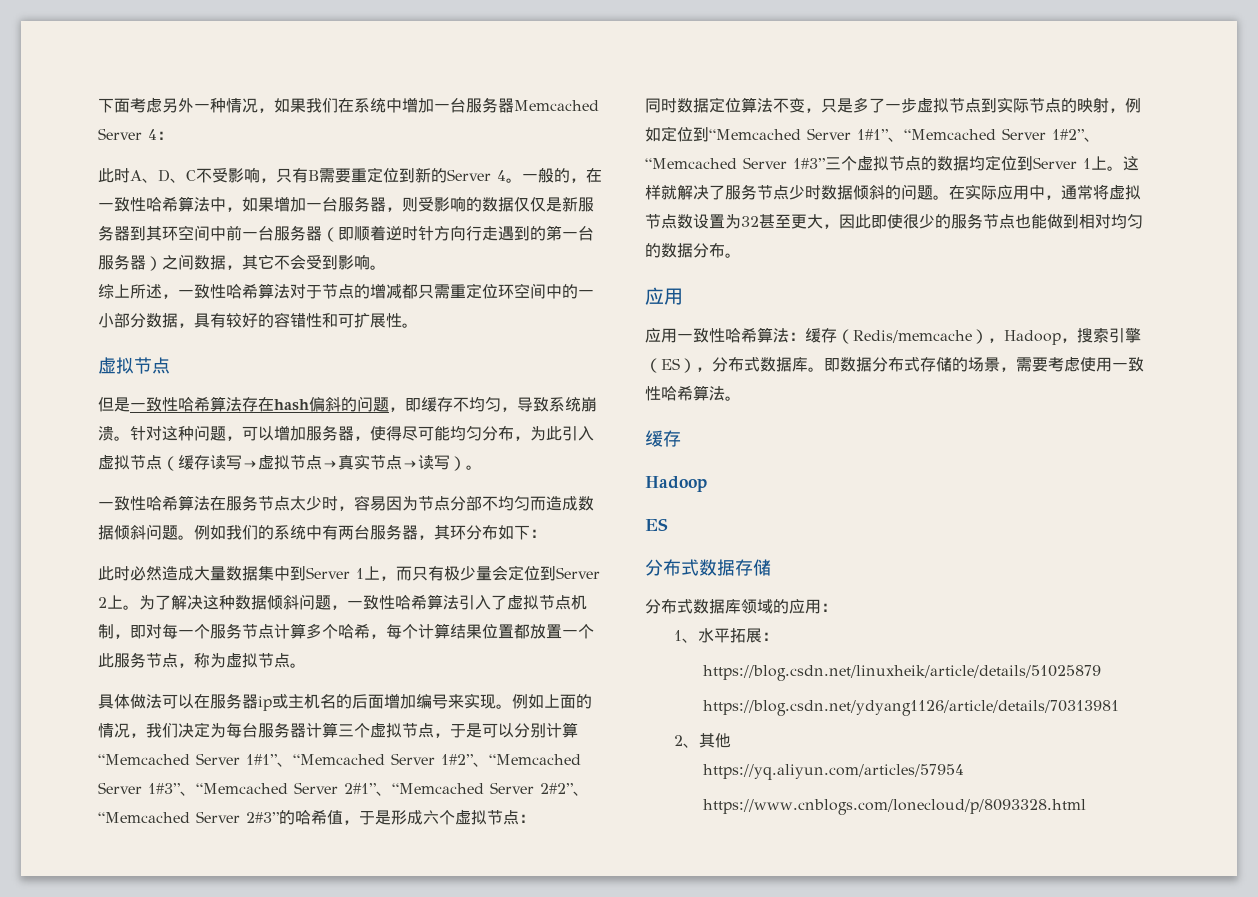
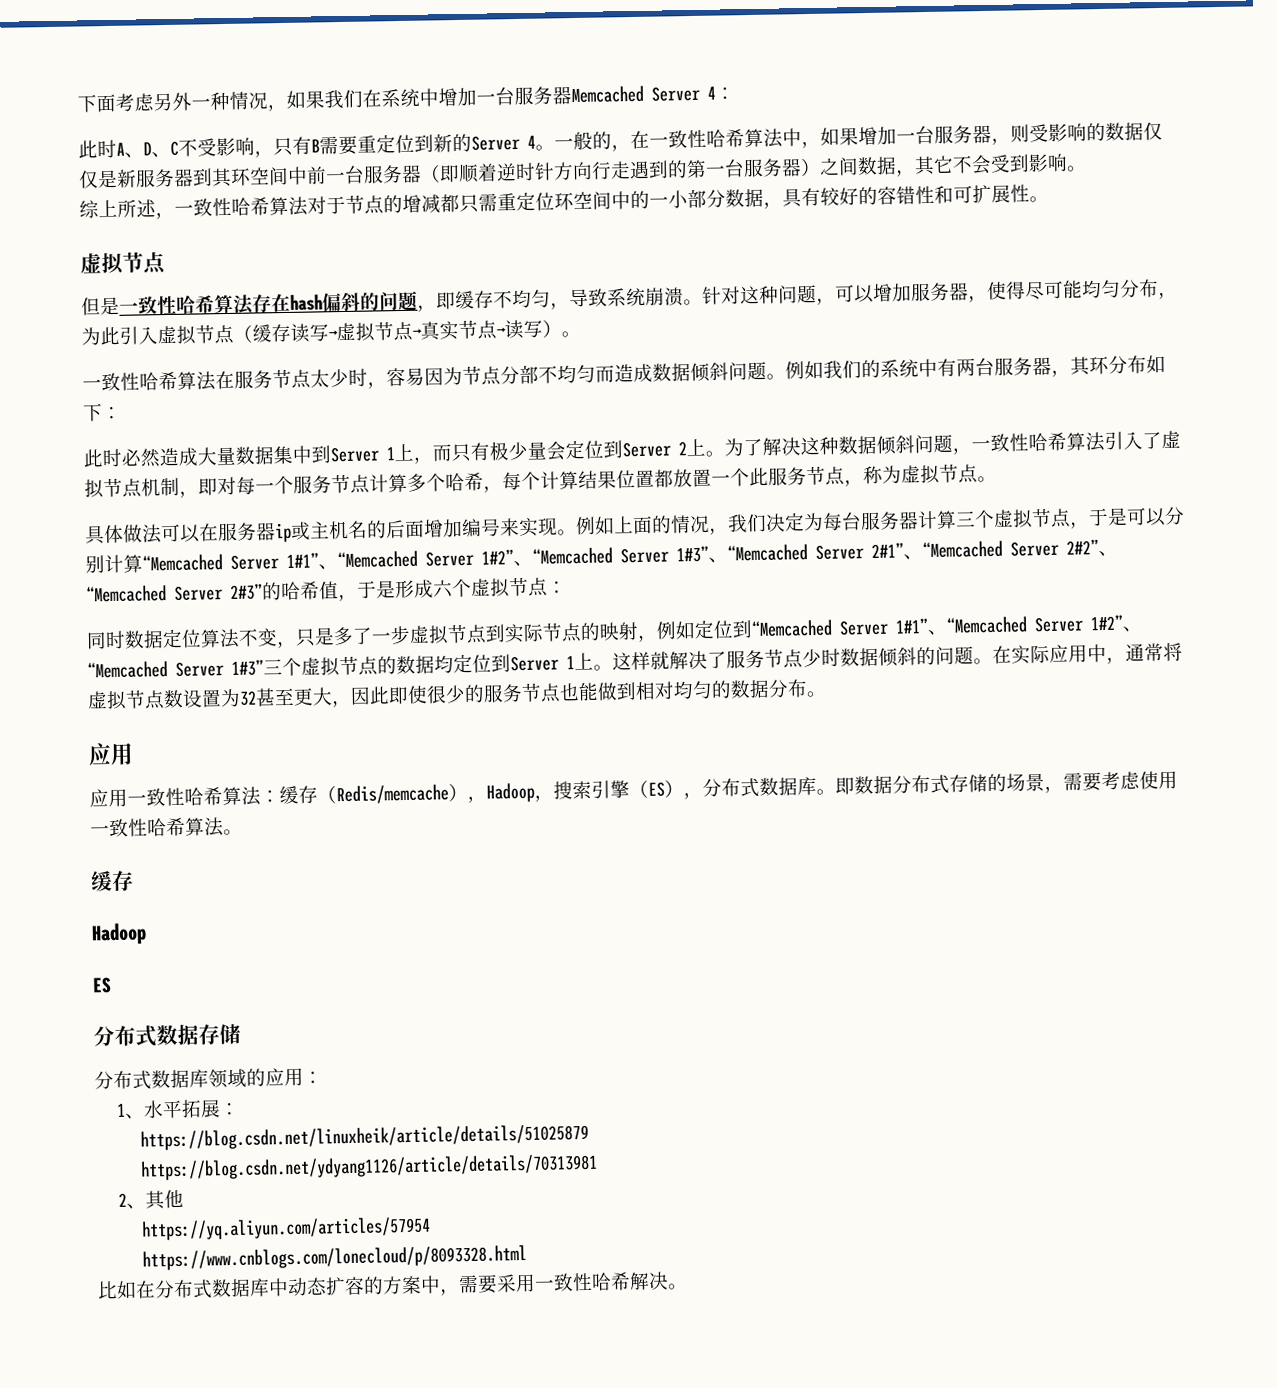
(1086, 807) none -> [97,1271,688,1300] // 比如在分布式数据库中动态扩容的方案中，需要采用一致性哈希解决。

